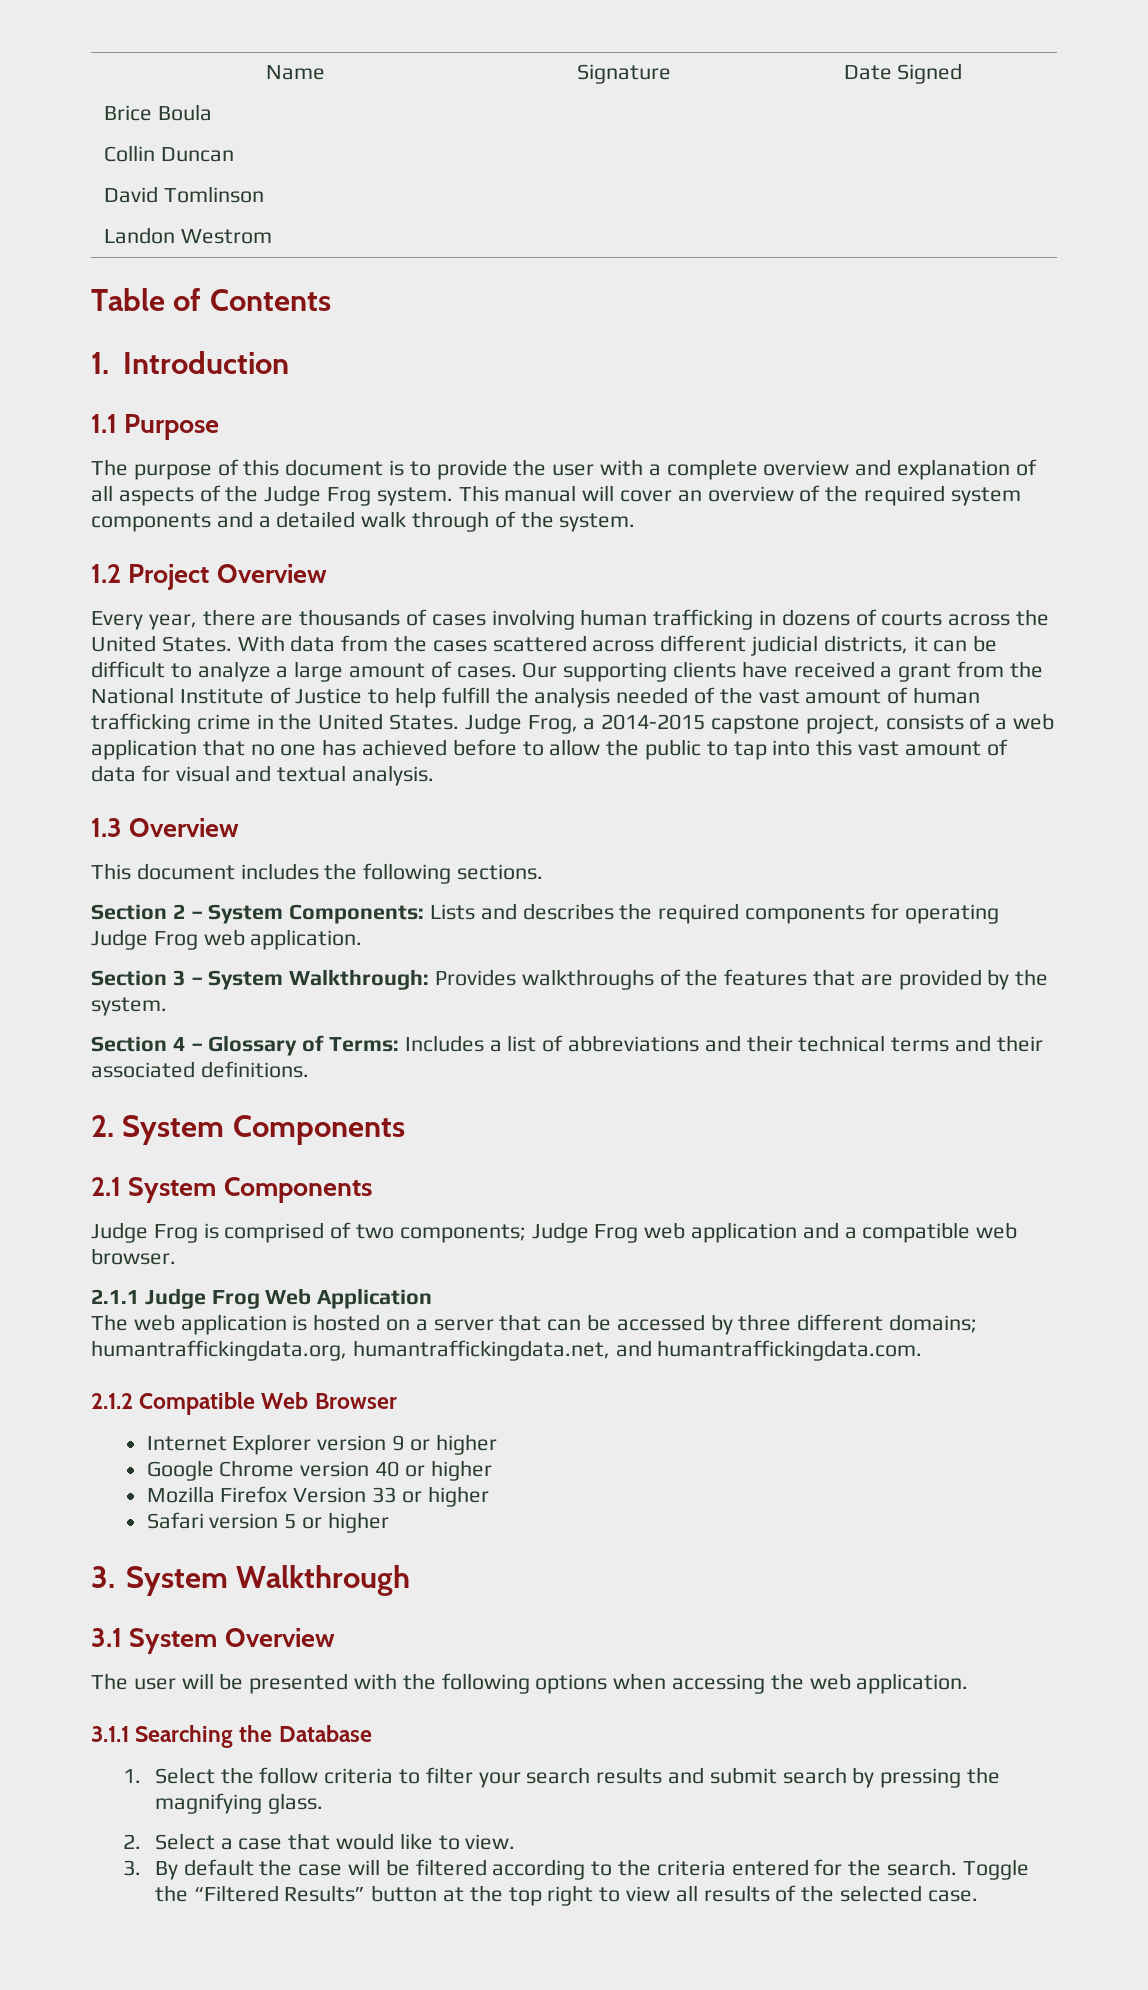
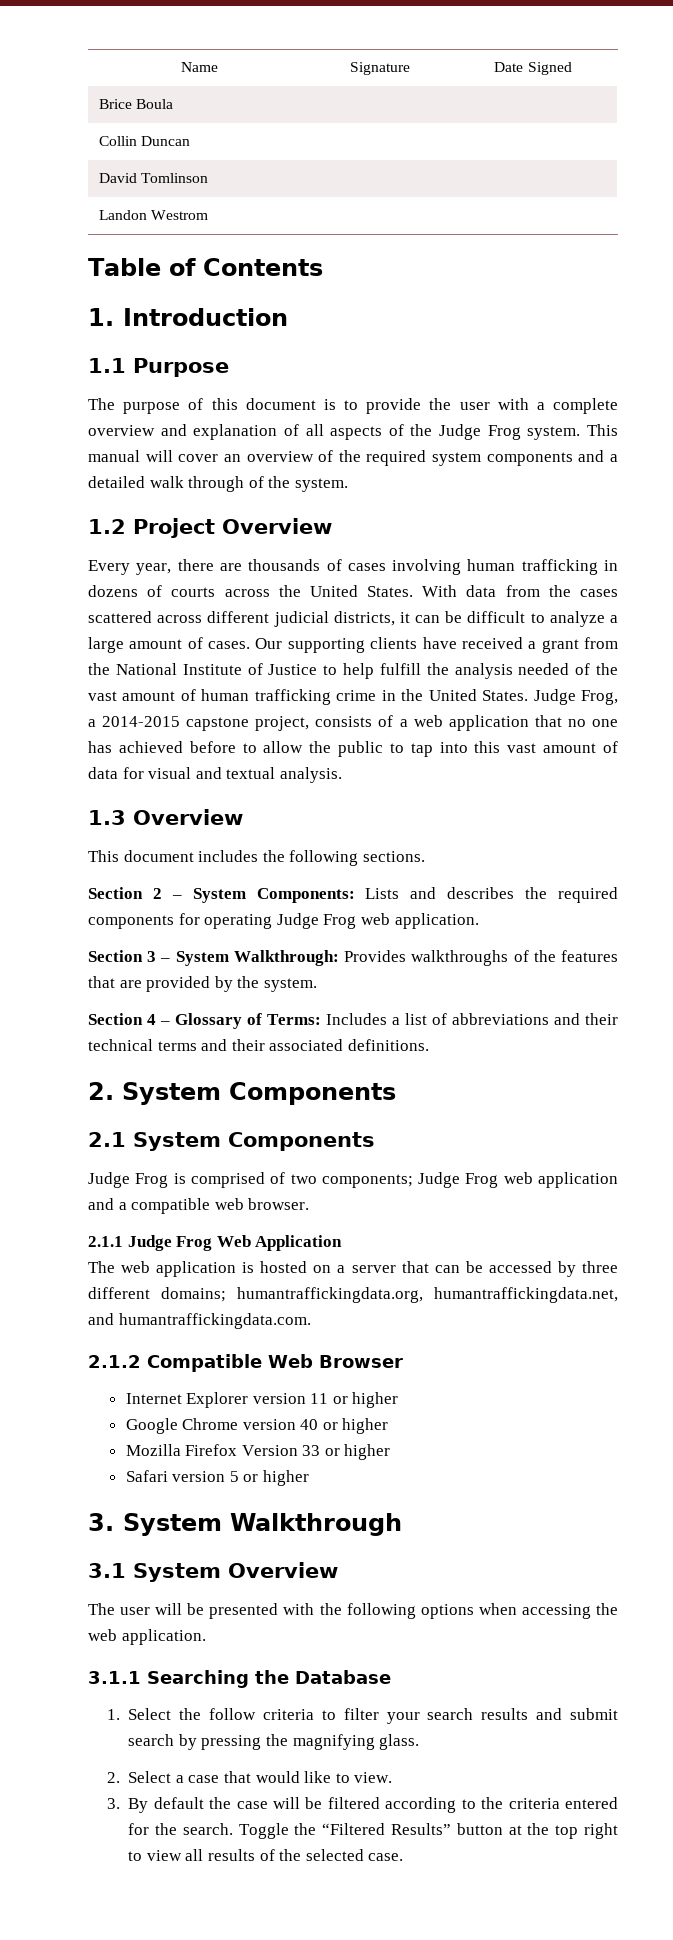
[391,1435,404,1451] 9 -> [310,1393,329,1404] 11

